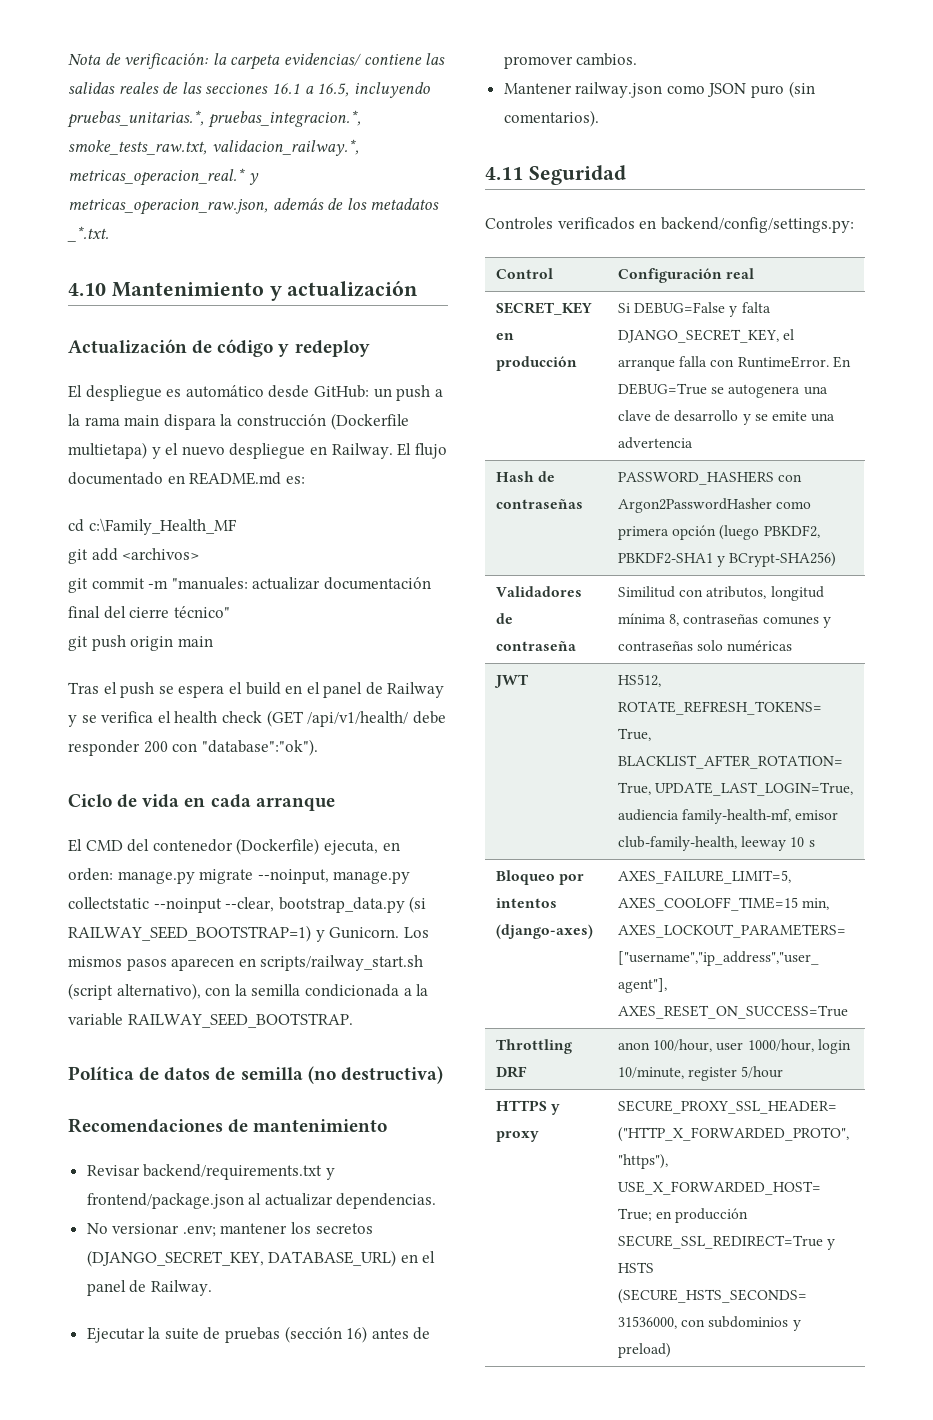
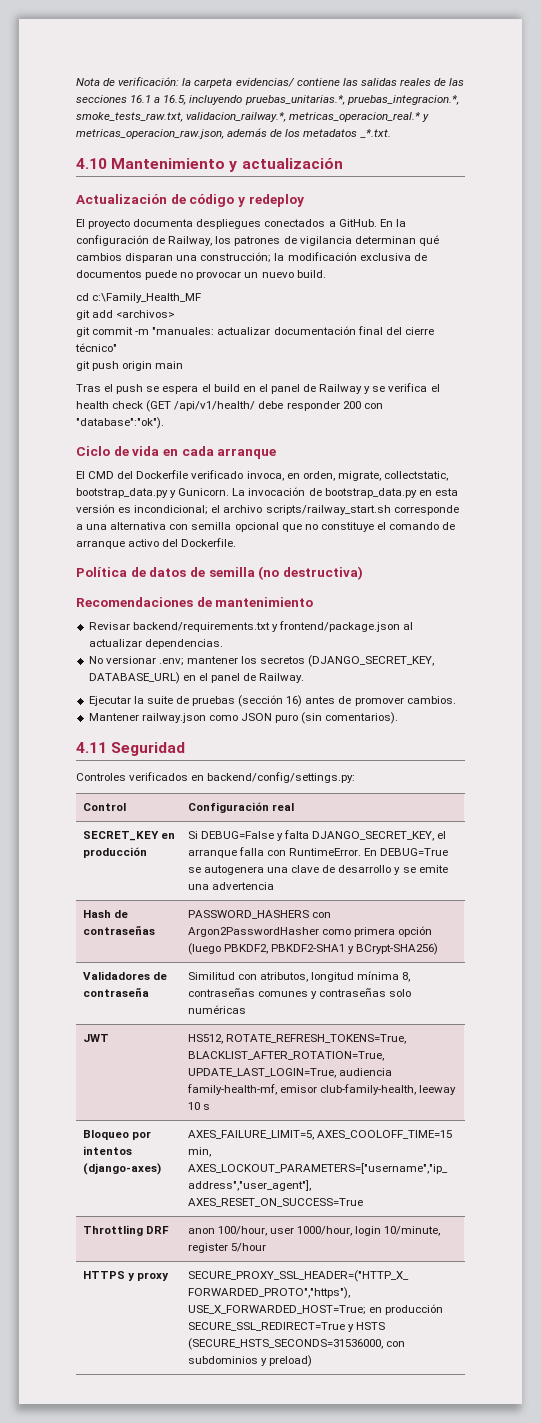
[85,385,443,401] [68,413,409,430] [68,442,447,459] [68,472,305,485] despliegue es automático desde GitHub: un push a la rama main dispara la construcción (Dockerfile multietapa) y el nuevo despliegue en Railway. El flujo documentado en README.md es: -> [88,219,406,229] [76,235,439,246] [76,252,427,263] [76,270,326,280] proyecto documenta despliegues conectados a GitHub. En la configuración de Railway, los patrones de vigilancia determinan qué cambios disparan una construcción; la modificación exclusiva de documentos puede no provocar un nuevo build.
[152,838,400,855] [68,868,411,884] [68,896,427,913] [68,925,429,942] [68,955,424,971] [68,983,429,1000] [68,1013,353,1028] contenedor (Dockerfile) ejecuta, en orden: manage.py migrate --noinput, manage.py collectstatic --noinput --clear, bootstrap_data.py (si RAILWAY_SEED_BOOTSTRAP=1) y Gunicorn. Los mismos pasos aparecen en scripts/railway_start.sh (script alternativo), con la semilla condicionada a la variable RAILWAY_SEED_BOOTSTRAP. -> [136,470,448,481] [76,487,458,498] [76,504,459,515] [76,522,456,532] [76,538,237,549] Dockerfile verificado invoca, en orden, migrate, collectstatic, bootstrap_data.py y Gunicorn. La invocación de bootstrap_data.py en esta versión es incondicional; el archivo scripts/railway_start.sh corresponde a una alternativa con semilla opcional que no constituye el comando de arranque activo del Dockerfile.

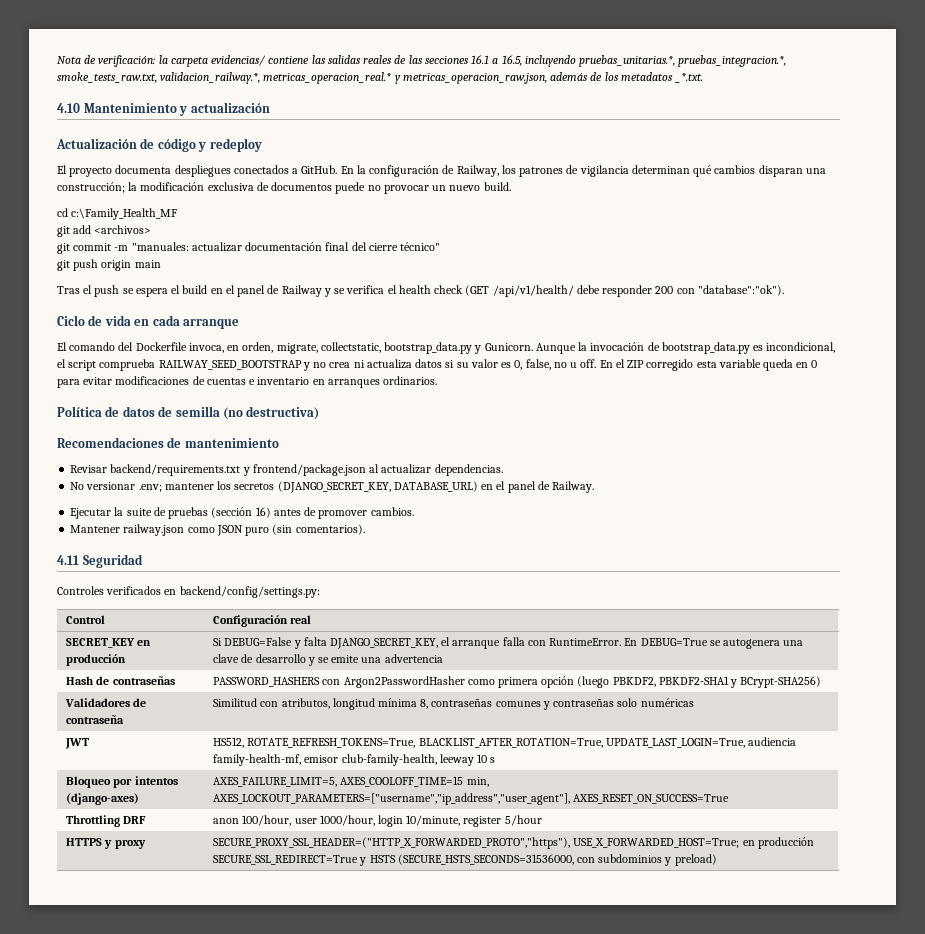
[88,471,115,479] CMD -> [69,342,116,351] comando
[191,470,244,479] verificado -> (187, 346) none
[232,488,246,496] La -> [535,342,588,354] Aunque la
[418,488,458,496] [76,504,459,515] [76,522,456,532] [76,538,237,549] en esta versión es incondicional; el archivo scripts/railway_start.sh corresponde a una alternativa con semilla opcional que no constituye el comando de arranque activo del Dockerfile. -> [753,342,836,353] [57,359,818,371] [57,376,438,388] es incondicional, el script comprueba RAILWAY_SEED_BOOTSTRAP y no crea ni actualiza datos si su valor es 0, false, no u off. En el ZIP corregido esta variable queda en 0 para evitar modificaciones de cuentas e inventario en arranques ordinarios.

